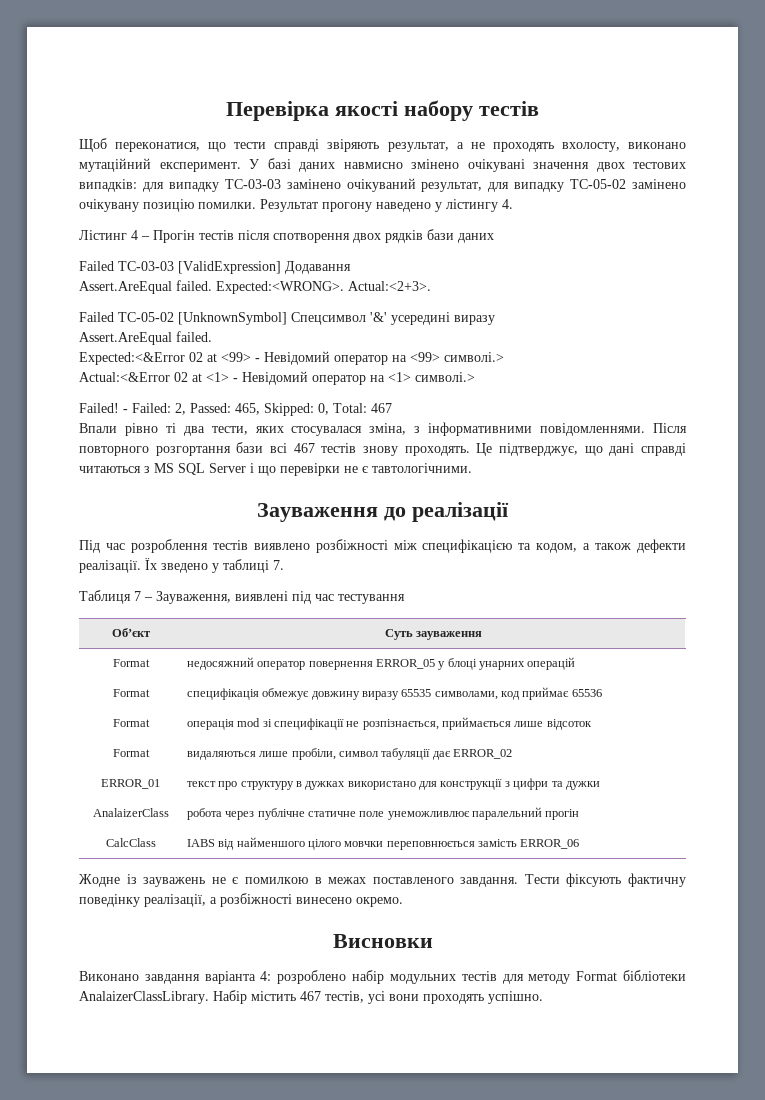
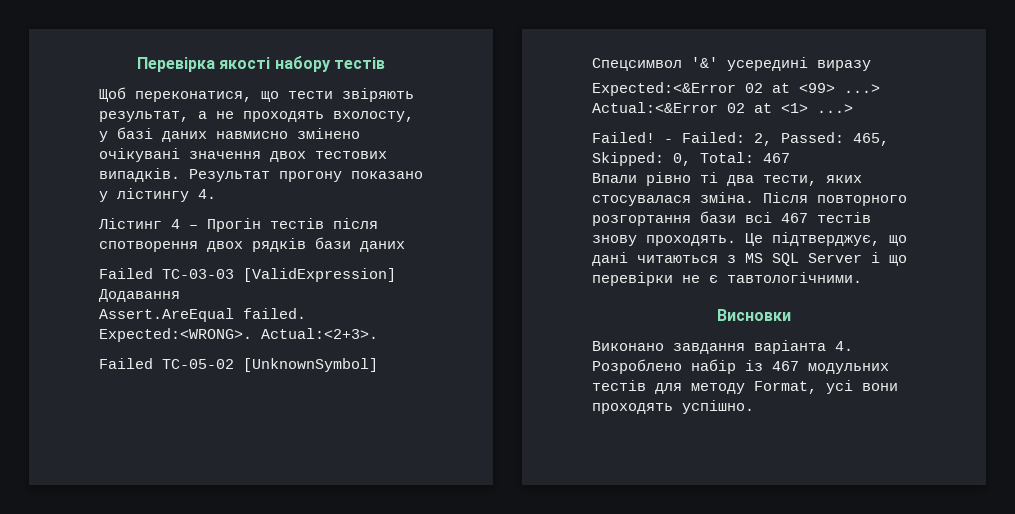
[274,139,320,152] справді -> (333, 95) none
[627,142,686,149] [79,158,259,172] виконано мутаційний експеримент. У -> [99,131,108,142] у
[79,178,686,192] [79,199,256,212] випадків: для випадку TC-03-03 замінено очікуваний результат, для випадку TC-05-02 замінено очікувану позицію помилки. -> [99,168,180,182] випадків.
[376,202,431,212] наведено -> [351,171,423,179] показано
[79,331,212,345] // Assert.AreEqual failed. -> (871, 65) none
[255,351,504,365] [79,371,475,385] - Невідомий оператор на <99> символі.> // Actual:<&Error 02 at <1> - Невідомий оператор на <1> символі.> -> [844,84,880,93] [592,102,853,113] ...> Actual:<&Error 02 at <1> ...>
[369,422,646,436] зміна, з інформативними повідомленнями. -> [700,192,754,203] зміна.
[641,443,686,456] справді -> (628, 259) none
[257,502,509,522] [79,539,686,553] [79,558,284,573] [79,590,405,604] [111,628,150,637] [384,629,483,640] [112,659,150,667] [186,657,576,670] [112,689,150,697] [186,687,602,700] [112,719,150,727] [186,717,592,730] [112,749,150,757] [186,748,513,760] [101,779,160,789] [186,778,600,790] [92,808,169,817] [186,807,580,820] [105,838,156,847] [186,837,580,850] [79,873,686,887] [79,893,403,907] [332,934,433,948] [79,970,686,984] [79,990,364,1004] Зауваження до реалізації // Під час розроблення тестів виявлено розбіжності між специфікацією та кодом, а також дефекти реалізації. Їх зведено у таблиці 7. // Таблиця 7 – Зауваження, виявлені під час тестування // Об’єкт | Суть зауваження // Format | недосяжний оператор повернення ERROR_05 у блоці унарних операцій // Format | специфікація обмежує довжину виразу 65535 символами, код приймає 65536 // Format | операція mod зі специфікації не розпізнається, приймається лише відсоток // Format | видаляються лише пробіли, символ табуляції дає ERROR_02 // ERROR_01 | текст про структуру в дужках використано для конструкції з цифри та дужки // AnalaizerClass | робота через публічне статичне поле унеможливлює паралельний прогін // CalcClass | IABS від найменшого цілого мовчки переповнюється замість ERROR_06 // Жодне із зауважень не є помилкою в межах поставленого завдання. Тести фіксують фактичну поведінку реалізації, а розбіжності винесено окремо. // Висновки // Виконано завдання варіанта 4: розроблено набір модульних тестів для методу Format бібліотеки AnalaizerClassLibrary. Набір містить 467 тестів, -> [717,309,791,321] [592,340,853,354] [592,359,889,374] [592,380,817,394] Висновки // Виконано завдання варіанта 4. Розроблено набір із 467 модульних тестів для методу Format,

